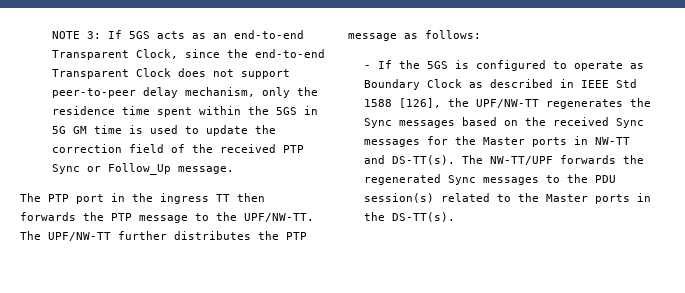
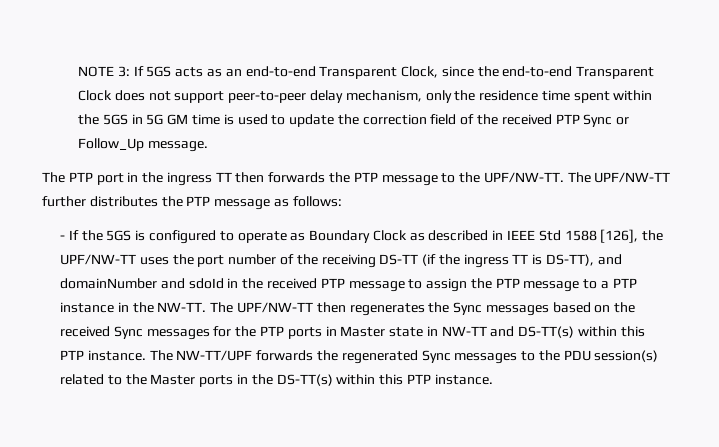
(540, 103) none -> [139,254,622,268] [60,278,637,292] [60,302,346,313] uses the port number of the receiving DS-TT (if the ingress TT is DS-TT), and domainNumber and sdoId in the received PTP message to assign the PTP message to a PTP instance in the NW-TT. The UPF/NW-TT then
[483,136,631,147] [364,155,456,165] Master ports in NW-TT and DS-TT(s). -> [259,326,645,339] [60,350,146,361] PTP ports in Master state in NW-TT and DS-TT(s) within this PTP instance.
[392,212,456,222] DS-TT(s). -> [276,374,493,386] DS-TT(s) within this PTP instance.

